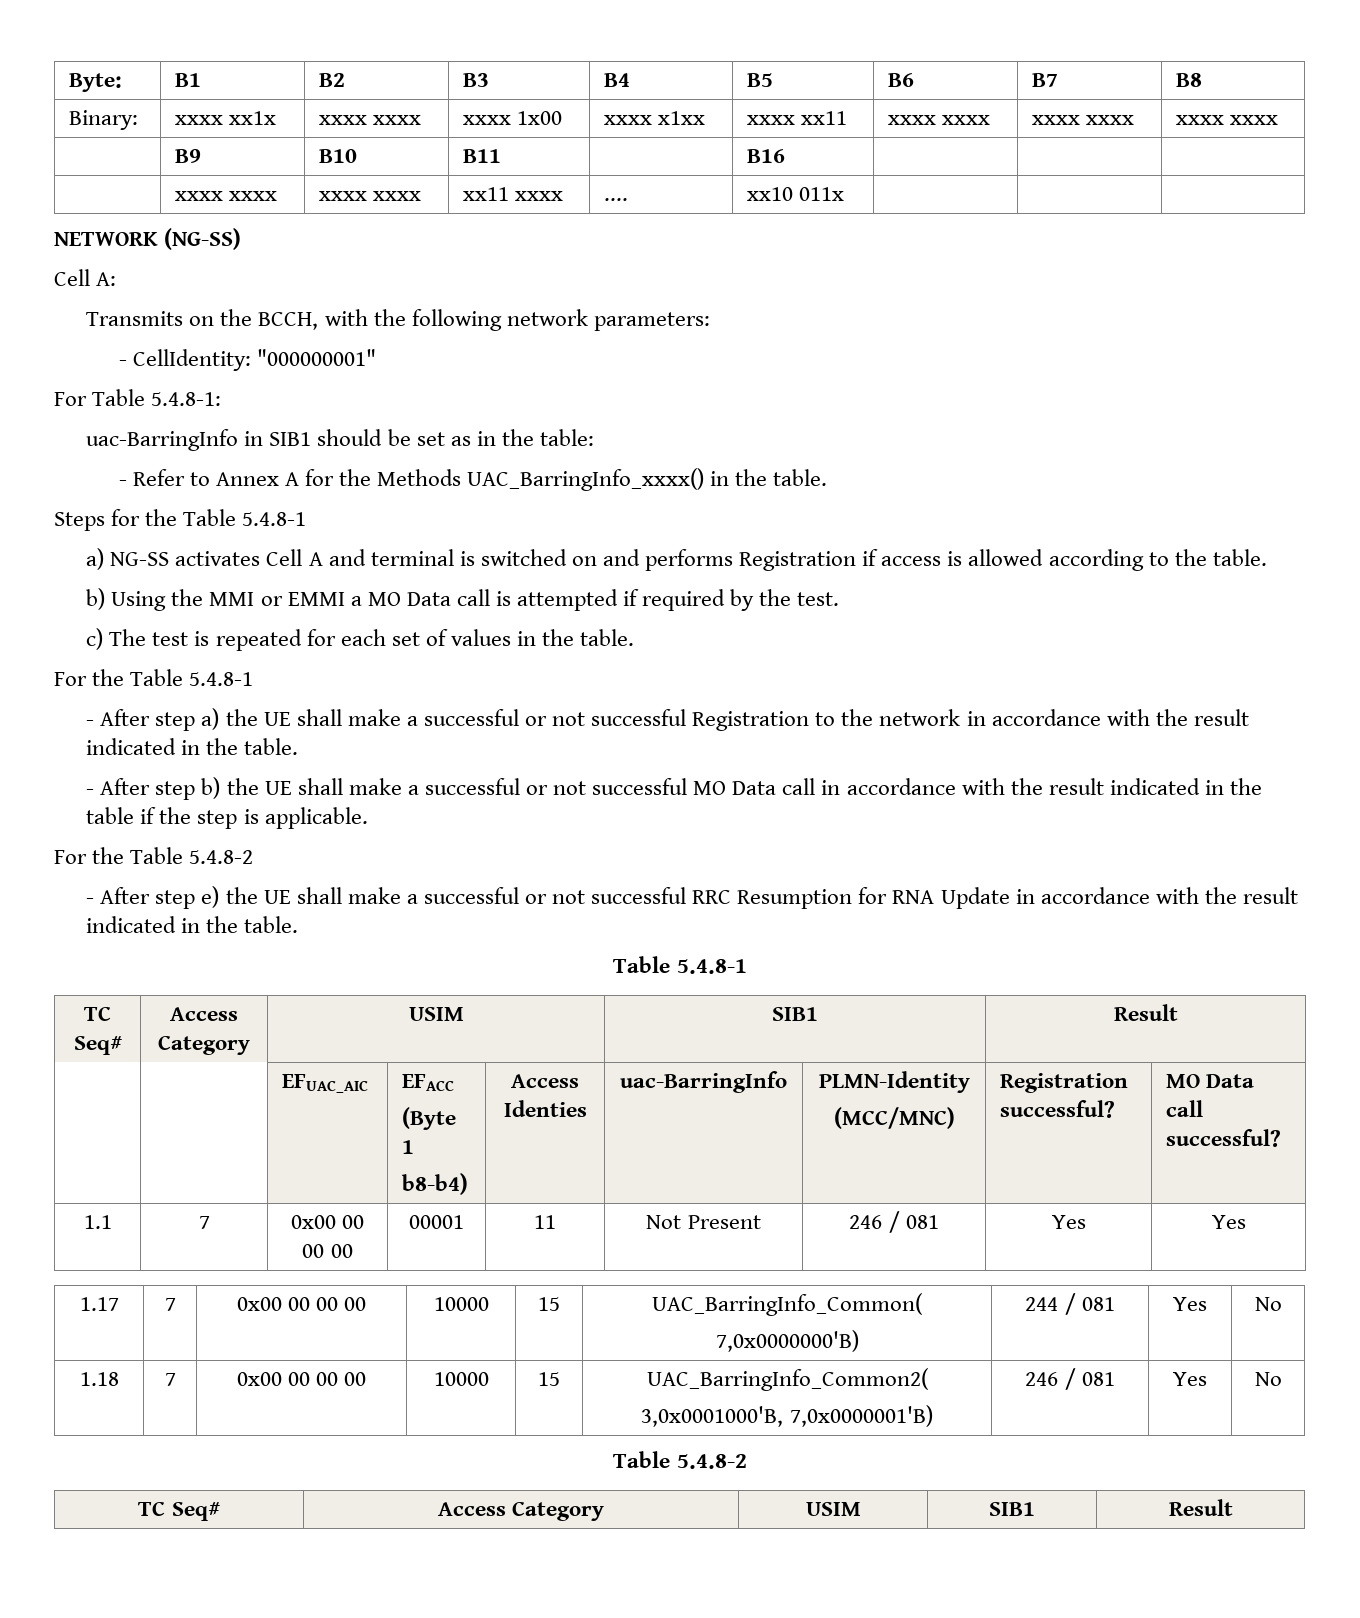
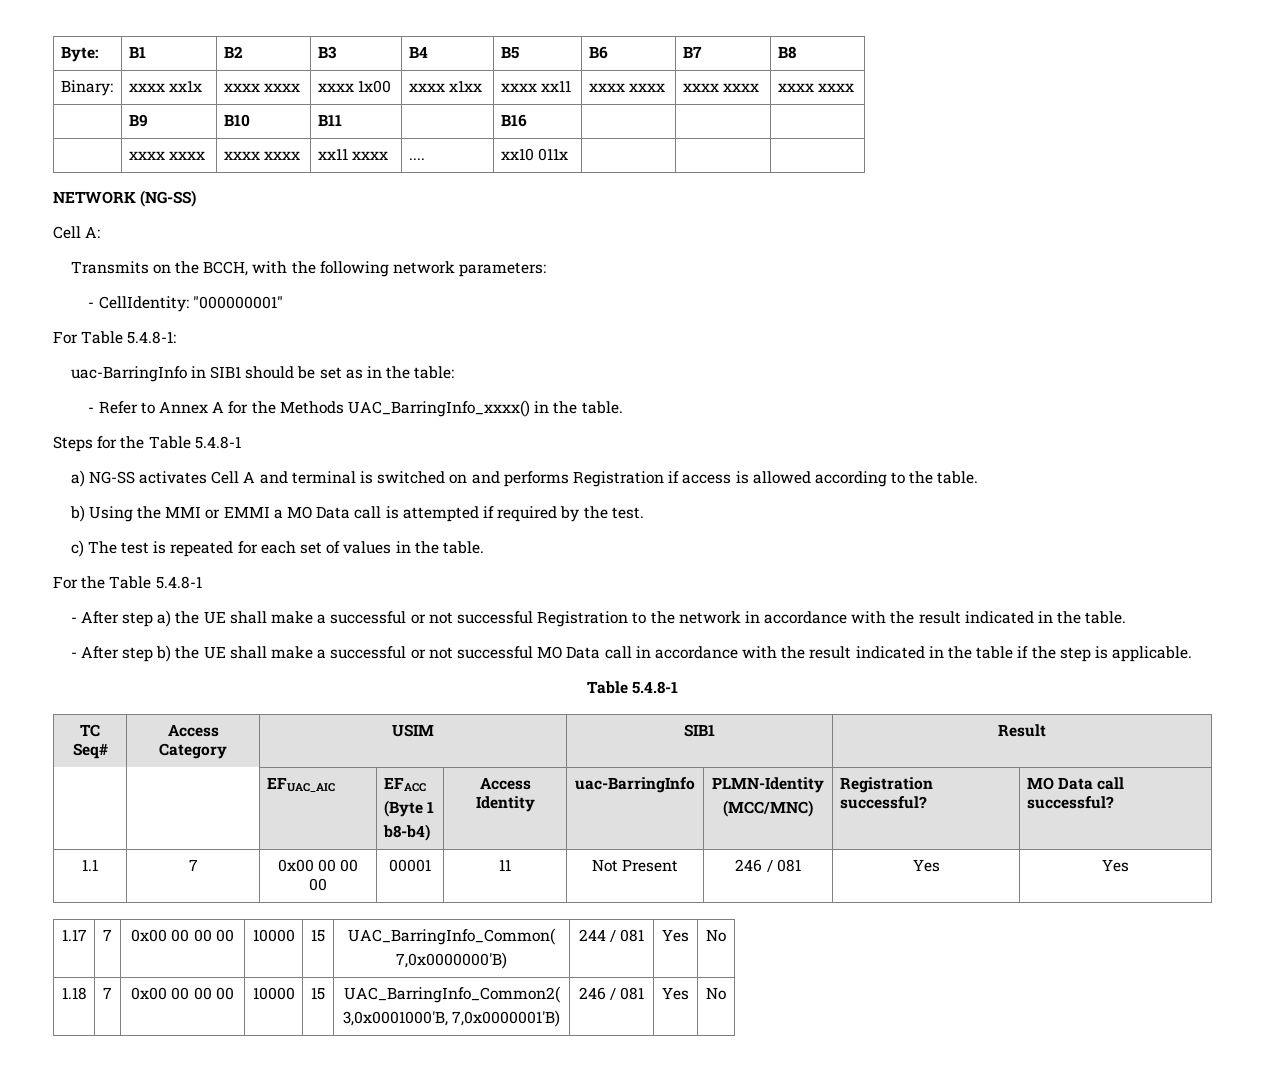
[54,847,254,864] [86,886,1298,909] [86,916,299,933] // For the Table 5.4.8-2 // - After step e) the UE shall make a successful or not successful RRC Resumption for RNA Update in accordance with the result indicated in the table. -> (1193, 654) none
[503,1100,587,1117] Identies -> [475,796,535,812] Identity
[613,1451,747,1469] [138,1501,220,1521] [437,1501,605,1521] [805,1502,861,1516] [989,1502,1035,1516] [1168,1499,1233,1516] // Table 5.4.8-2 // TC Seq# | Access Category | USIM | SIB1 | Result -> (726, 993) none

